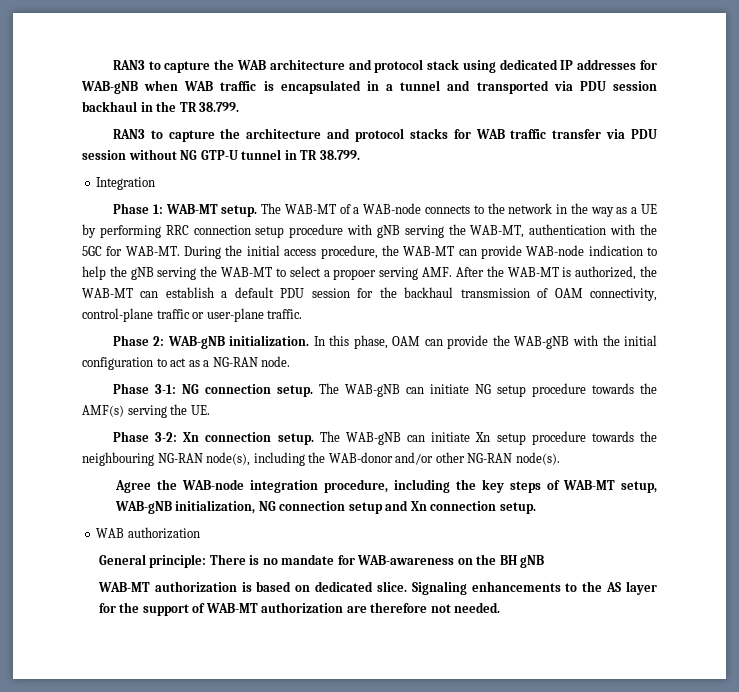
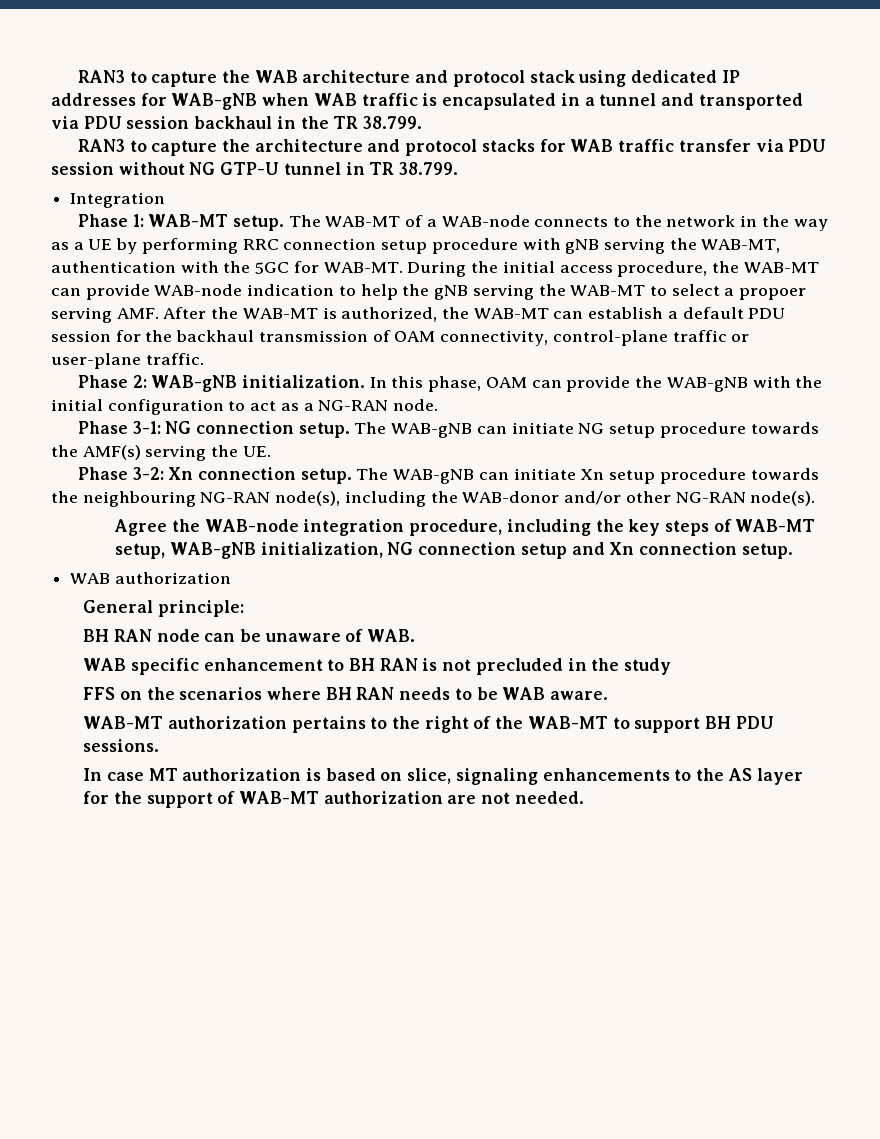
[209,554,545,568] [97,581,467,595] There is no mandate for WAB-awareness on the BH gNB // WAB-MT authorization is based on dedicated slice. Signaling -> [83,629,416,642] [83,658,672,675] [83,687,609,700] [83,716,774,733] [83,739,160,752] [83,768,538,785] // BH RAN node can be unaware of WAB. // WAB specific enhancement to BH RAN is not precluded in the study // FFS on the scenarios where BH RAN needs to be WAB aware. // WAB-MT authorization pertains to the right of the WAB-MT to support BH PDU sessions. // In case MT authorization is based on slice, signaling
[370,602,428,613] therefore -> (477, 799) none

